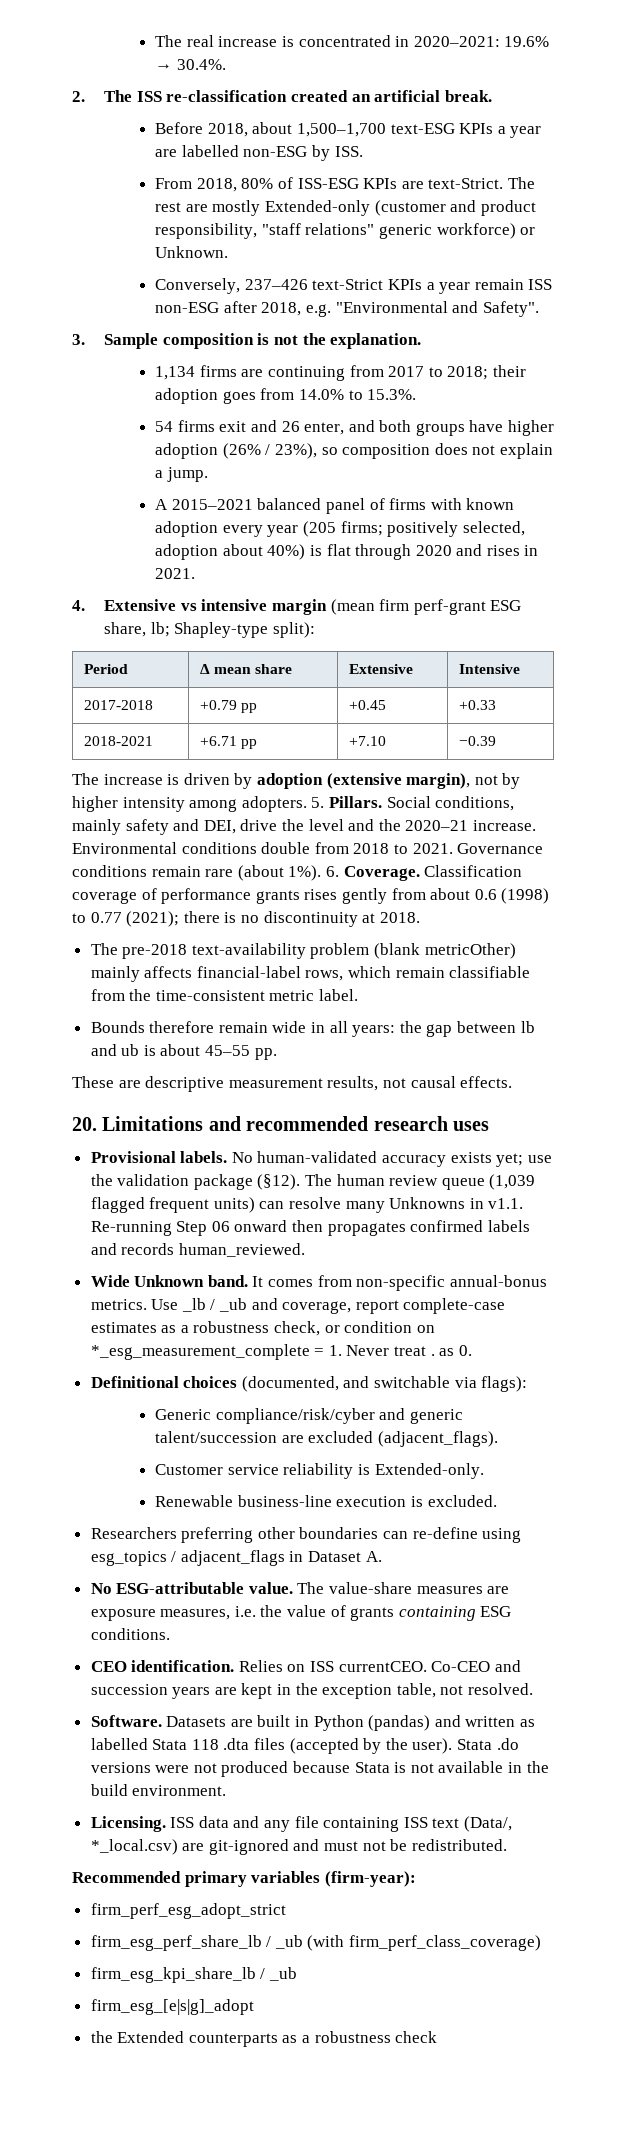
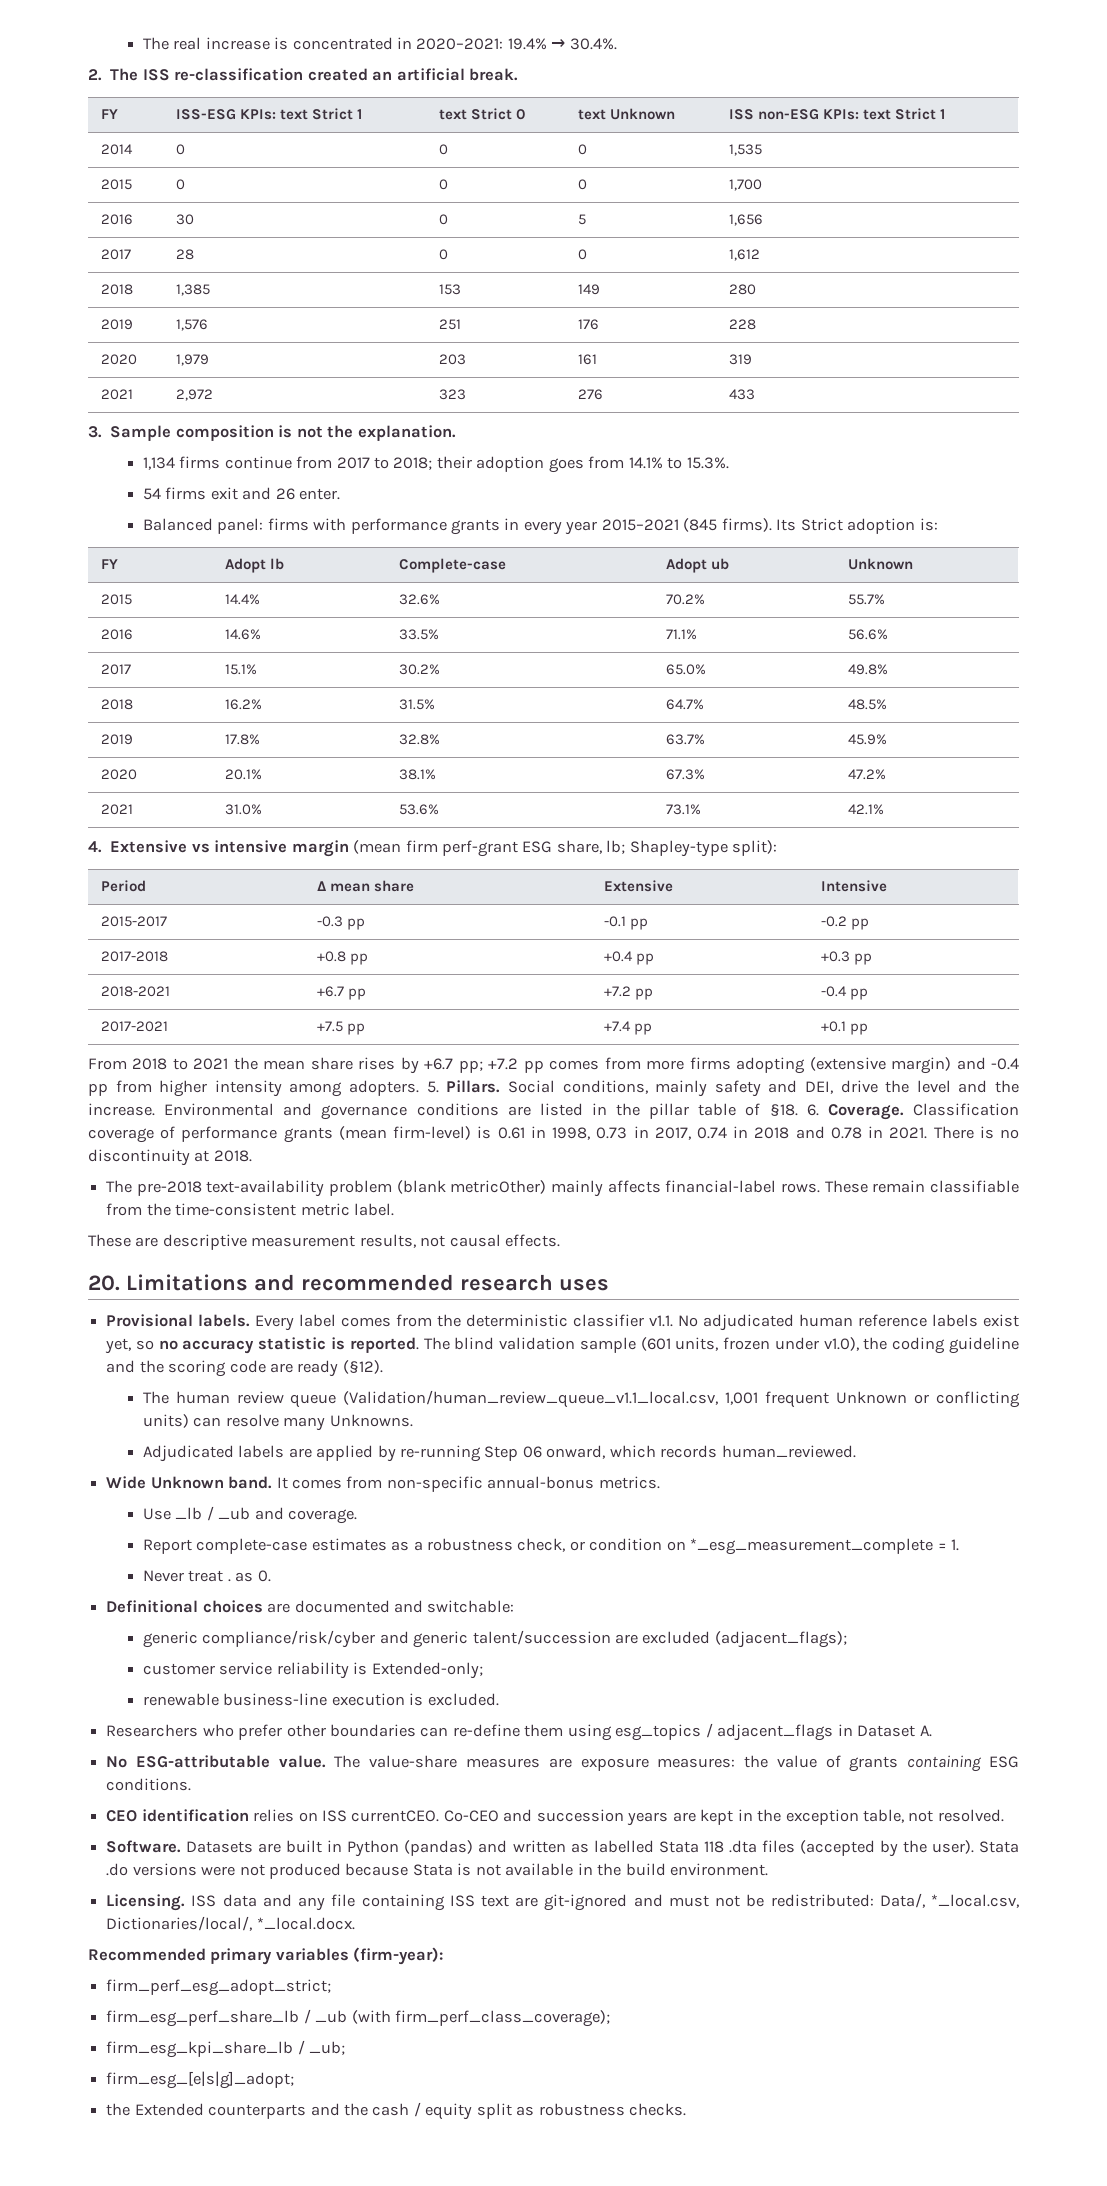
[504,36,550,47] 19.6% -> [507,38,547,50] 19.4%
[155,122,542,138] [155,145,363,161] [155,177,535,192] [155,200,536,216] [155,223,536,239] [155,246,229,258] [155,278,553,294] [155,301,539,317] // Before 2018, about 1,500–1,700 text-ESG KPIs a year are labelled non-ESG by ISS. // From 2018, 80% of ISS-ESG KPIs are text-Strict. The rest are mostly Extended-only (customer and product responsibility, "staff relations" generic workforce) or Unknown. // Conversely, 237–426 text-Strict KPIs a year remain ISS non-ESG after 2018, e.g. "Environmental and Safety". -> [100,109,118,119] [175,108,362,120] [438,108,525,120] [577,108,675,120] [728,108,945,120] [100,144,133,155] [175,144,185,155] [438,144,448,155] [577,144,587,155] [728,144,762,156] [100,179,132,190] [175,179,185,190] [438,179,448,190] [577,179,587,190] [728,179,762,191] [100,214,133,225] [175,214,194,225] [438,214,448,225] [577,214,586,225] [728,214,763,226] [100,249,131,260] [175,249,194,260] [438,249,448,260] [577,249,587,260] [728,249,760,261] [100,284,133,295] [175,284,210,296] [438,284,461,295] [577,284,600,295] [728,284,756,295] [100,319,133,330] [175,319,208,331] [438,319,461,330] [577,319,599,330] [728,319,756,330] [100,354,137,365] [175,354,209,366] [438,354,466,365] [577,354,597,365] [728,354,752,365] [100,389,133,400] [175,389,213,401] [438,389,466,400] [577,389,603,400] [728,389,755,400] // FY | ISS-ESG KPIs: text Strict 1 | text Strict 0 | text Unknown | ISS non-ESG KPIs: text Strict 1 // 2014 | 0 | 0 | 0 | 1,535 // 2015 | 0 | 0 | 0 | 1,700 // 2016 | 30 | 0 | 5 | 1,656 // 2017 | 28 | 0 | 0 | 1,612 // 2018 | 1,385 | 153 | 149 | 280 // 2019 | 1,576 | 251 | 176 | 228 // 2020 | 1,979 | 203 | 161 | 319 // 2021 | 2,972 | 323 | 276 | 433
[241,366,345,381] are continuing -> [224,456,292,469] continue
[298,389,344,400] 14.0% -> [628,457,663,469] 14.1%
[304,420,555,436] [155,443,553,459] [155,467,208,482] [155,498,515,514] [155,521,525,537] [155,544,539,560] [155,568,196,579] enter, and both groups have higher adoption (26% / 23%), so composition does not explain a jump. // A 2015–2021 balanced panel of firms with known adoption every year (205 firms; positively selected, adoption about 40%) is flat through 2020 and rises in 2021. -> [298,488,340,500] [142,518,938,535] [100,559,118,569] [224,558,284,573] [398,558,506,573] [665,558,729,573] [847,558,913,570] [100,594,132,605] [224,594,260,605] [398,594,440,605] [665,594,705,605] [847,594,885,605] [100,629,133,640] [224,629,261,640] [398,629,439,640] [665,629,697,640] [847,629,888,640] [100,664,131,675] [224,664,257,675] [398,664,440,675] [665,664,706,675] [847,664,888,675] [100,699,133,710] [224,699,262,710] [398,699,435,710] [665,699,704,710] [847,699,887,710] [100,734,133,745] [224,734,260,745] [398,734,440,745] [665,734,705,745] [847,734,887,745] [100,769,137,780] [224,769,262,780] [398,769,436,780] [665,769,705,780] [847,769,886,780] [100,804,133,815] [224,804,262,815] [398,804,439,815] [665,804,701,815] [847,804,884,815] enter. // Balanced panel: firms with performance grants in every year 2015–2021 (845 firms). Its Strict adoption is: // FY | Adopt lb | Complete-case | Adopt ub | Unknown // 2015 | 14.4% | 32.6% | 70.2% | 55.7% // 2016 | 14.6% | 33.5% | 71.1% | 56.6% // 2017 | 15.1% | 30.2% | 65.0% | 49.8% // 2018 | 16.2% | 31.5% | 64.7% | 48.5% // 2019 | 17.8% | 32.8% | 63.7% | 45.9% // 2020 | 20.1% | 38.1% | 67.3% | 47.2% // 2021 | 31.0% | 53.6% | 73.1% | 42.1%
(521, 669) none -> [100,916,167,927] [316,916,365,930] [603,916,648,930] [820,916,869,930] // 2015-2017 | -0.3 pp | -0.1 pp | -0.2 pp
[200,700,258,713] [349,700,387,710] [459,700,497,710] +0.79 pp | +0.45 | +0.33 -> [316,951,368,965] [603,951,654,965] [820,951,872,965] +0.8 pp | +0.4 pp | +0.3 pp
[200,736,258,749] [349,736,387,746] [459,736,497,746] [72,773,521,789] +6.71 pp | +7.10 | −0.39 // The increase is driven by adoption (extensive margin), not by -> [316,986,366,1000] [603,986,653,1000] [820,986,868,1000] [100,1021,168,1032] [316,1021,365,1035] [603,1021,652,1035] [820,1021,868,1035] [88,1057,1020,1074] [88,1080,152,1096] +6.7 pp | +7.2 pp | -0.4 pp // 2017-2021 | +7.5 pp | +7.4 pp | +0.1 pp // From 2018 to 2021 the mean share rises by +6.7 pp; +7.2 pp comes from more firms adopting (extensive margin) and -0.4 pp from
[405,820,469,831] 2020–21 -> (1019, 1086) none
[181,842,544,854] [72,865,322,881] conditions double from 2018 to 2021. Governance conditions remain rare (about 1%). -> [283,1103,798,1120] and governance conditions are listed in the pillar table of §18.
[304,888,550,904] [72,911,220,927] rises gently from about 0.6 (1998) to 0.77 (2021); there -> [338,1126,974,1140] (mean firm-level) is 0.61 in 1998, 0.73 in 2017, 0.74 in 2018 and 0.78 in 2021. There
[305,966,392,981] rows, which -> [781,1180,868,1193] rows. These
[90,1021,535,1037] [90,1044,277,1060] // Bounds therefore remain wide in all years: the gap between lb and ub is about 45–55 pp. -> (394, 1209) none
[231,1151,552,1167] [90,1174,253,1190] No human-validated accuracy exists yet; use the validation package -> [255,1314,1020,1331] [105,1337,1020,1354] [106,1360,339,1377] Every label comes from the deterministic classifier v1.1. No adjudicated human reference labels exist yet, so no accuracy statistic is reported. The blind validation sample (601 units, frozen under v1.0), the coding guideline and the scoring code are ready
(301, 1182) none -> (383, 1367) //
[489,1174,536,1190] [90,1197,524,1213] [90,1220,530,1236] [90,1243,117,1255] (1,039 flagged frequent units) can resolve many Unknowns in v1.1. Re-running Step 06 onward then propagates confirmed labels and -> [343,1390,1020,1408] [142,1414,413,1431] [142,1445,656,1462] (Validation/human_review_queue_v1.1_local.csv, 1,001 frequent Unknown or conflicting units) can resolve many Unknowns. // Adjudicated labels are applied by re-running Step 06 onward, which
(147, 1304) none -> (660, 1482) //
[282,1300,399,1314] coverage, report -> [287,1509,357,1524] [142,1539,192,1554] coverage. // Report
(342, 1350) none -> (960, 1545) //
[241,1376,528,1392] [155,1409,212,1420] (documented, and switchable via flags): // Generic -> [267,1600,515,1613] [142,1631,198,1648] are documented and switchable: // generic
[377,1431,498,1447] [155,1464,224,1475] (adjacent_flags). // Customer -> [714,1631,847,1648] [142,1663,215,1675] (adjacent_flags); // customer
[374,1463,484,1479] [155,1495,234,1507] Extended-only. // Renewable -> [371,1662,483,1679] [142,1693,219,1706] Extended-only; // renewable
[181,1527,254,1543] preferring -> [202,1724,283,1740] who prefer
(478, 1533) none -> [524,1724,564,1737] them
[160,1606,256,1620] measures, i.e. -> [657,1758,736,1768] measures:
[131,1660,283,1672] identification. Relies -> [141,1809,295,1822] identification relies
[464,1816,513,1832] [90,1839,178,1855] (Data/, *_local.csv) -> (509, 1901) none
[411,1839,507,1851] redistributed. -> [770,1893,1020,1908] [106,1916,355,1931] redistributed: Data/, *_local.csv, Dictionaries/local/, *_local.docx.
[90,1903,286,1919] firm_perf_esg_adopt_strict -> [106,1979,332,1996] firm_perf_esg_adopt_strict;
[349,1935,542,1951] firm_perf_class_coverage) -> [394,2010,610,2027] firm_perf_class_coverage);
[268,1967,297,1981] [90,1999,254,2015] _ub // firm_esg_[e|s|g]_adopt -> [309,2041,346,2055] [106,2071,295,2089] _ub; // firm_esg_[e|s|g]_adopt;
[282,2031,438,2043] as a robustness check -> [310,2102,687,2120] and the cash / equity split as robustness checks.

